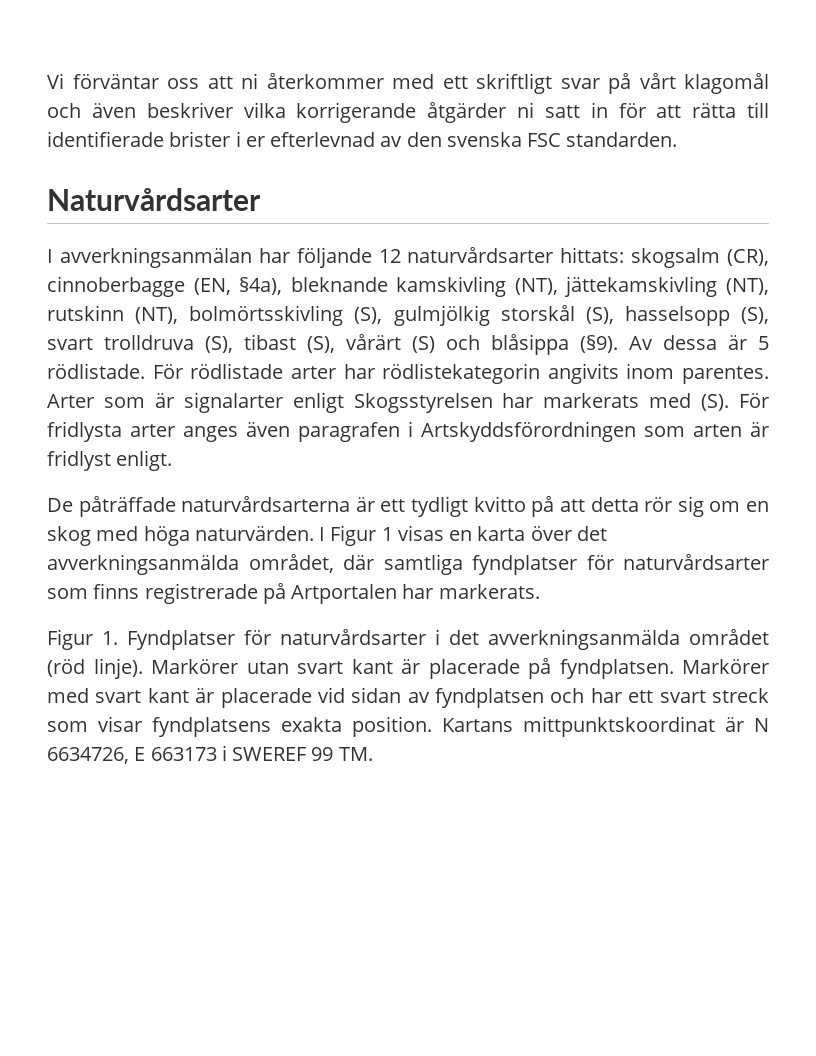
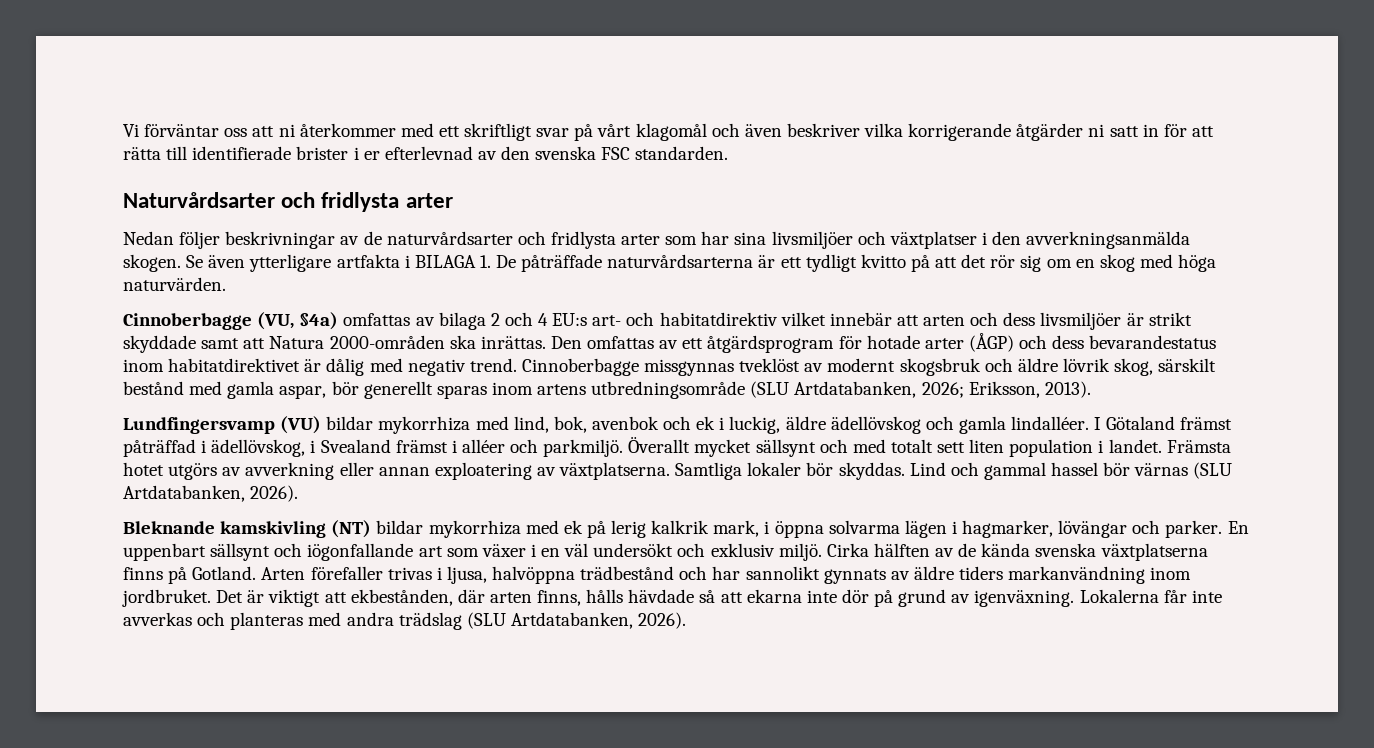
[47,247,769,268] [47,276,769,297] [47,305,769,326] [47,334,769,355] [47,363,769,384] [47,392,769,413] [47,421,769,442] [47,450,173,471] // I avverkningsanmälan har följande 12 naturvårdsarter hittats: skogsalm (CR), cinnoberbagge (EN, §4a), bleknande kamskivling (NT), jättekamskivling (NT), rutskinn (NT), bolmörtsskivling (S), gulmjölkig storskål (S), hasselsopp (S), svart trolldruva (S), tibast (S), vårärt (S) och blåsippa (§9). Av dessa är 5 rödlistade. För rödlistade arter har rödlistekategorin angivits inom parentes. Arter som är signalarter enligt Skogsstyrelsen har markerats med (S). För fridlysta arter anges även paragrafen i Artskyddsförordningen som arten är fridlyst enligt. // -> [281,192,453,212] [123,231,1191,249] [123,254,491,272] och fridlysta arter // Nedan följer beskrivningar av de naturvårdsarter och fridlysta arter som har sina livsmiljöer och växtplatser i den avverkningsanmälda skogen. Se även ytterligare artfakta i BILAGA 1.
[590,497,639,512] detta -> [961,254,987,268] det
[319,525,607,546] [47,554,769,575] [47,583,540,604] [47,629,769,650] [47,658,769,679] [47,687,769,708] [47,716,769,737] [47,745,373,764] I Figur 1 visas en karta över det avverkningsanmälda området, där samtliga fyndplatser för naturvårdsarter som finns registrerade på Artportalen har markerats. // Figur 1. Fyndplatser för naturvårdsarter i det avverkningsanmälda området (röd linje). Markörer utan svart kant är placerade på fyndplatsen. Markörer med svart kant är placerade vid sidan av fyndplatsen och har ett svart streck som visar fyndplatsens exakta position. Kartans mittpunktskoordinat är N 6634726, E 663173 i SWEREF 99 TM. -> [123,312,1192,330] [123,333,1217,353] [123,358,1217,376] [123,381,1091,399] [123,416,1233,434] [123,437,1231,457] [123,462,1233,480] [123,485,299,502] [123,520,1249,538] [123,543,1208,561] [123,566,1192,584] [122,589,1222,607] [123,612,687,630] // Cinnoberbagge (VU, §4a) omfattas av bilaga 2 och 4 EU:s art- och habitatdirektiv vilket innebär att arten och dess livsmiljöer är strikt skyddade samt att Natura 2000-områden ska inrättas. Den omfattas av ett åtgärdsprogram för hotade arter (ÅGP) och dess bevarandestatus inom habitatdirektivet är dålig med negativ trend. Cinnoberbagge missgynnas tveklöst av modernt skogsbruk och äldre lövrik skog, särskilt bestånd med gamla aspar, bör generellt sparas inom artens utbredningsområde (SLU Artdatabanken, 2026; Eriksson, 2013). // Lundfingersvamp (VU) bildar mykorrhiza med lind, bok, avenbok och ek i luckig, äldre ädellövskog och gamla lindalléer. I Götaland främst påträffad i ädellövskog, i Svealand främst i alléer och parkmiljö. Överallt mycket sällsynt och med totalt sett liten population i landet. Främsta hotet utgörs av avverkning eller annan exploatering av växtplatserna. Samtliga lokaler bör skyddas. Lind och gammal hassel bör värnas (SLU Artdatabanken, 2026). // Bleknande kamskivling (NT) bildar mykorrhiza med ek på lerig kalkrik mark, i öppna solvarma lägen i hagmarker, lövängar och parker. En uppenbart sällsynt och iögonfallande art som växer i en väl undersökt och exklusiv miljö. Cirka hälften av de kända svenska växtplatserna finns på Gotland. Arten förefaller trivas i ljusa, halvöppna trädbestånd och har sannolikt gynnats av äldre tiders markanvändning inom jordbruket. Det är viktigt att ekbestånden, där arten finns, hålls hävdade så att ekarna inte dör på grund av igenväxning. Lokalerna får inte avverkas och planteras med andra trädslag (SLU Artdatabanken, 2026).

